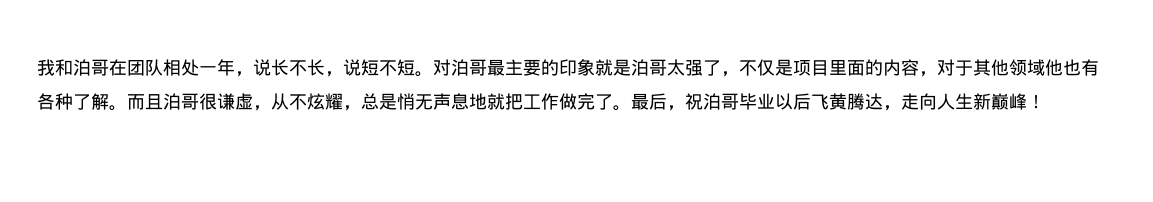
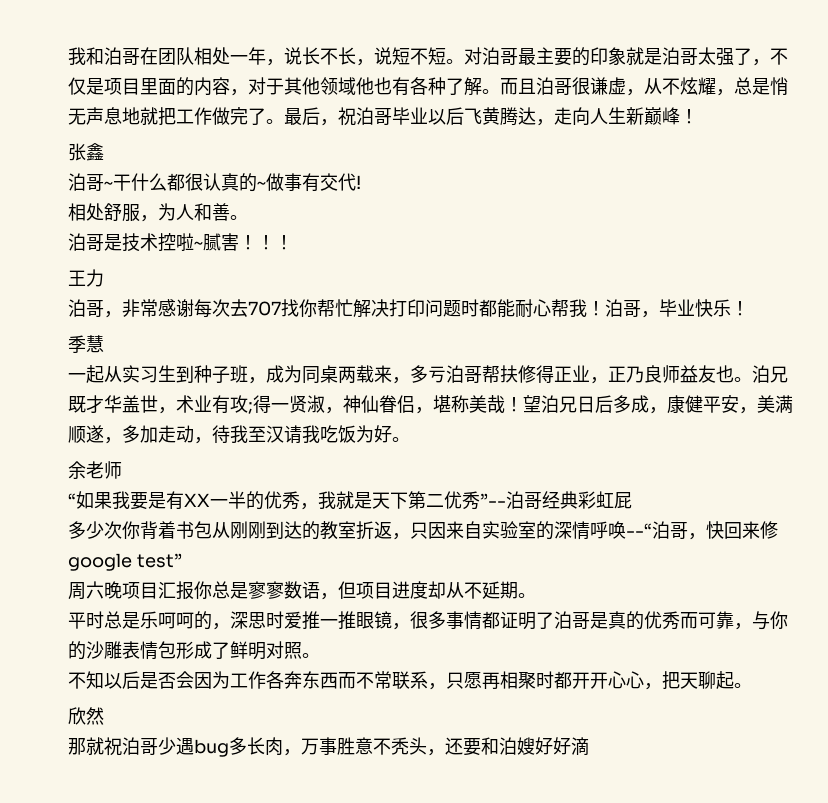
(1045, 102) none -> [68,143,104,161] [68,173,361,192] [68,203,248,222] [68,233,293,252] [68,269,104,287] [68,299,749,318] [68,335,104,353] [68,365,788,384] [68,395,793,414] [68,425,410,444] [68,461,122,480] [68,491,632,510] [68,521,778,540] [68,553,182,571] [68,581,536,600] [68,611,788,630] [68,641,320,660] [68,671,752,690] [68,707,104,725] [68,737,589,757] // 张鑫 // 泊哥~干什么都很认真的~做事有交代! // 相处舒服，为人和善。 // 泊哥是技术控啦~腻害！！！ // 王力 // 泊哥，非常感谢每次去707找你帮忙解决打印问题时都能耐心帮我！泊哥，毕业快乐！ // 季慧 // 一起从实习生到种子班，成为同桌两载来，多亏泊哥帮扶修得正业，正乃良师益友也。泊兄既才华盖世，术业有攻;得一贤淑，神仙眷侣，堪称美哉！望泊兄日后多成，康健平安，美满顺遂，多加走动，待我至汉请我吃饭为好。 // 余老师 // “如果我要是有XX一半的优秀，我就是天下第二优秀”--泊哥经典彩虹屁 // 多少次你背着书包从刚刚到达的教室折返，只因来自实验室的深情呼唤--“泊哥，快回来修google test” // 周六晚项目汇报你总是寥寥数语，但项目进度却从不延期。 // 平时总是乐呵呵的，深思时爱推一推眼镜，很多事情都证明了泊哥是真的优秀而可靠，与你的沙雕表情包形成了鲜明对照。 // 不知以后是否会因为工作各奔东西而不常联系，只愿再相聚时都开开心心，把天聊起。 // 欣然 // 那就祝泊哥少遇bug多长肉，万事胜意不秃头，还要和泊嫂好好滴

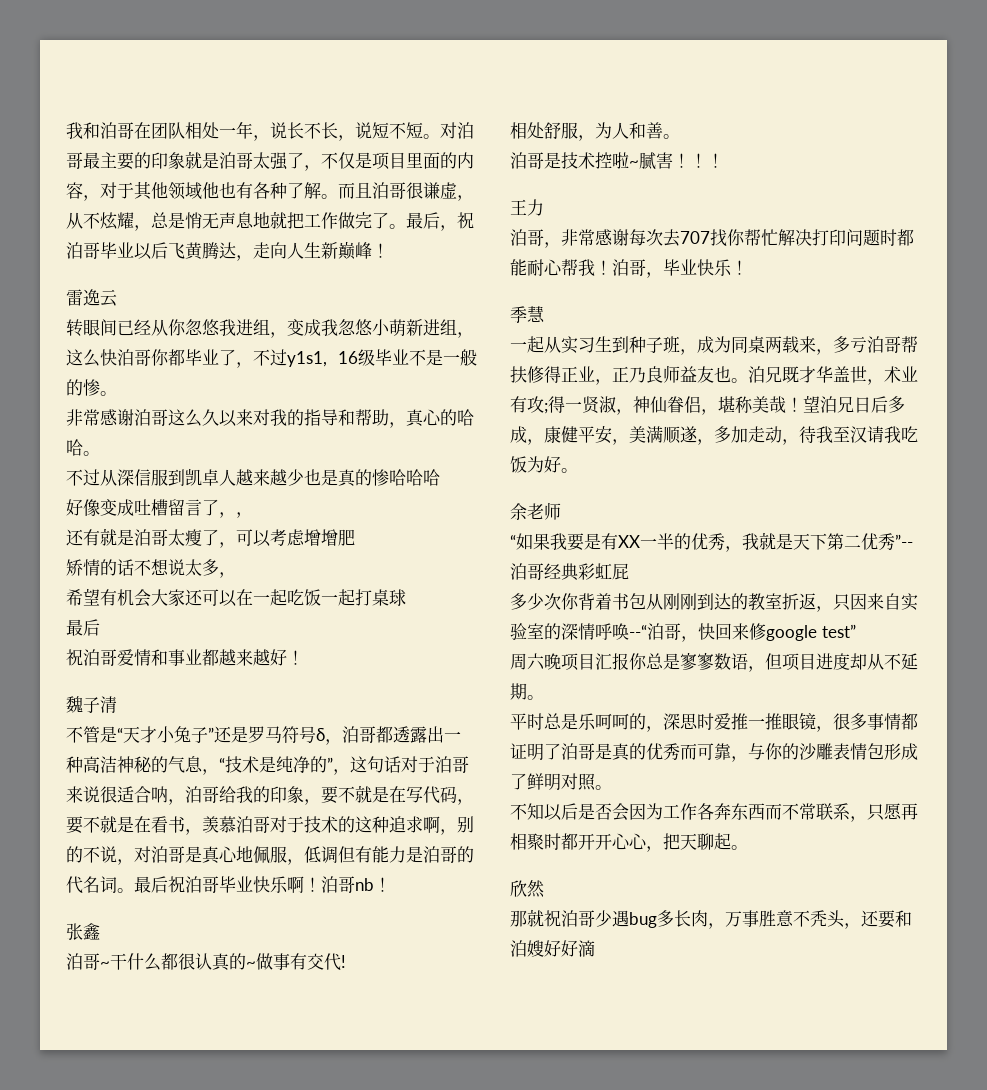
(698, 116) none -> [66,289,117,307] [66,319,474,338] [66,349,477,368] [66,379,117,396] [66,409,474,428] [66,439,100,456] [66,468,440,487] [66,499,253,518] [66,528,355,548] [66,559,236,578] [66,588,406,607] [66,619,100,636] [66,649,304,666] [66,696,117,713] [66,726,461,745] [66,756,469,775] [66,785,474,805] [66,815,474,835] [66,846,474,865] [66,876,391,894] // 雷逸云 // 转眼间已经从你忽悠我进组，变成我忽悠小萌新进组，这么快泊哥你都毕业了，不过y1s1, 16级毕业不是一般的惨。 // 非常感谢泊哥这么久以来对我的指导和帮助，真心的哈哈。 // 不过从深信服到凯卓人越来越少也是真的惨哈哈哈 // 好像变成吐槽留言了，， // 还有就是泊哥太瘦了，可以考虑增增肥 // 矫情的话不想说太多， // 希望有机会大家还可以在一起吃饭一起打桌球 // 最后 // 祝泊哥爱情和事业都越来越好！ // 魏子清 // 不管是“天才小兔子”还是罗马符号δ，泊哥都透露出一种高洁神秘的气息，“技术是纯净的”，这句话对于泊哥来说很适合呐，泊哥给我的印象，要不就是在写代码，要不就是在看书，羡慕泊哥对于技术的这种追求啊，别的不说，对泊哥是真心地佩服，低调但有能力是泊哥的代名词。最后祝泊哥毕业快乐啊！泊哥nb！

